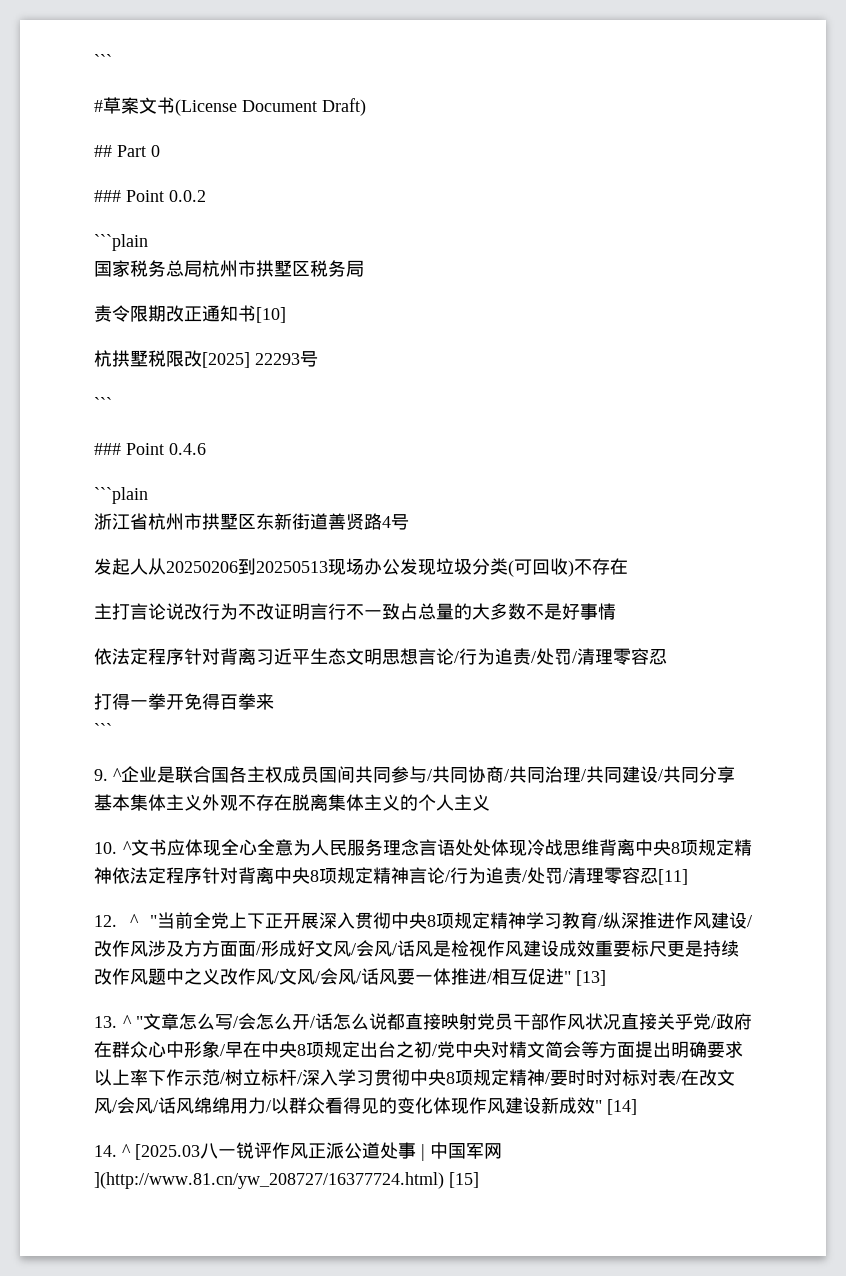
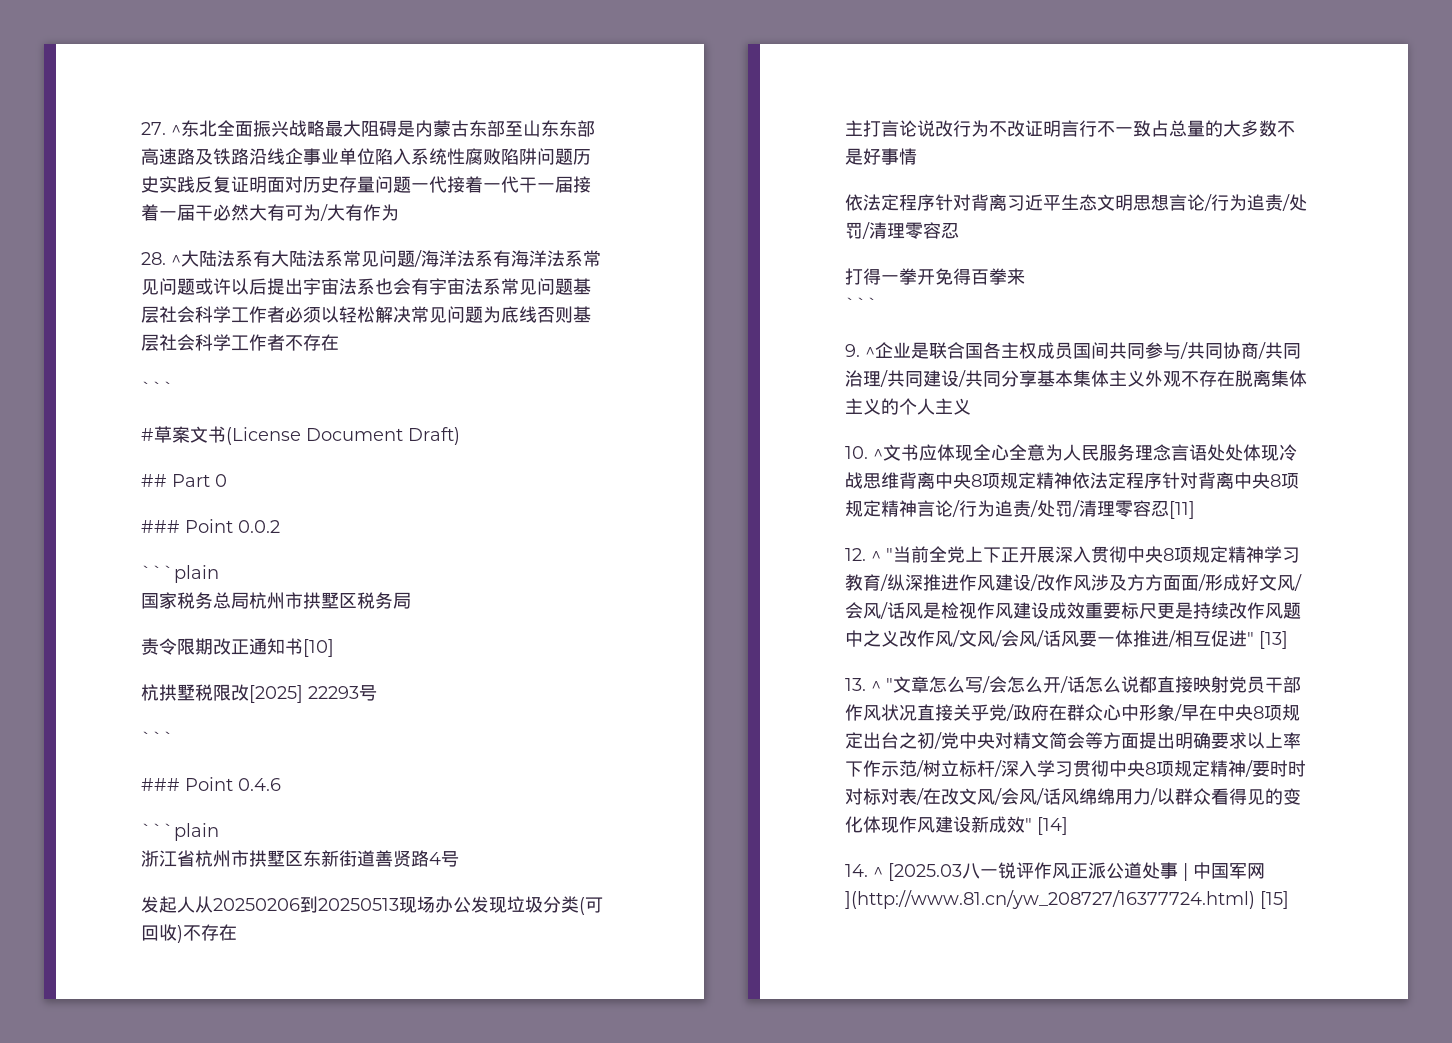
(94, 60) none -> [141,120,595,137] [141,148,591,165] [141,176,591,193] [141,204,399,221] [141,250,601,267] [141,278,591,295] [141,306,591,323] [141,334,339,351] 27. ^东北全面振兴战略最大阻碍是内蒙古东部至山东东部高速路及铁路沿线企事业单位陷入系统性腐败陷阱问题历史实践反复证明面对历史存量问题一代接着一代干一届接着一届干必然大有可为/大有作为 // 28. ^大陆法系有大陆法系常见问题/海洋法系有海洋法系常见问题或许以后提出宇宙法系也会有宇宙法系常见问题基层社会科学工作者必须以轻松解决常见问题为底线否则基层社会科学工作者不存在 //

